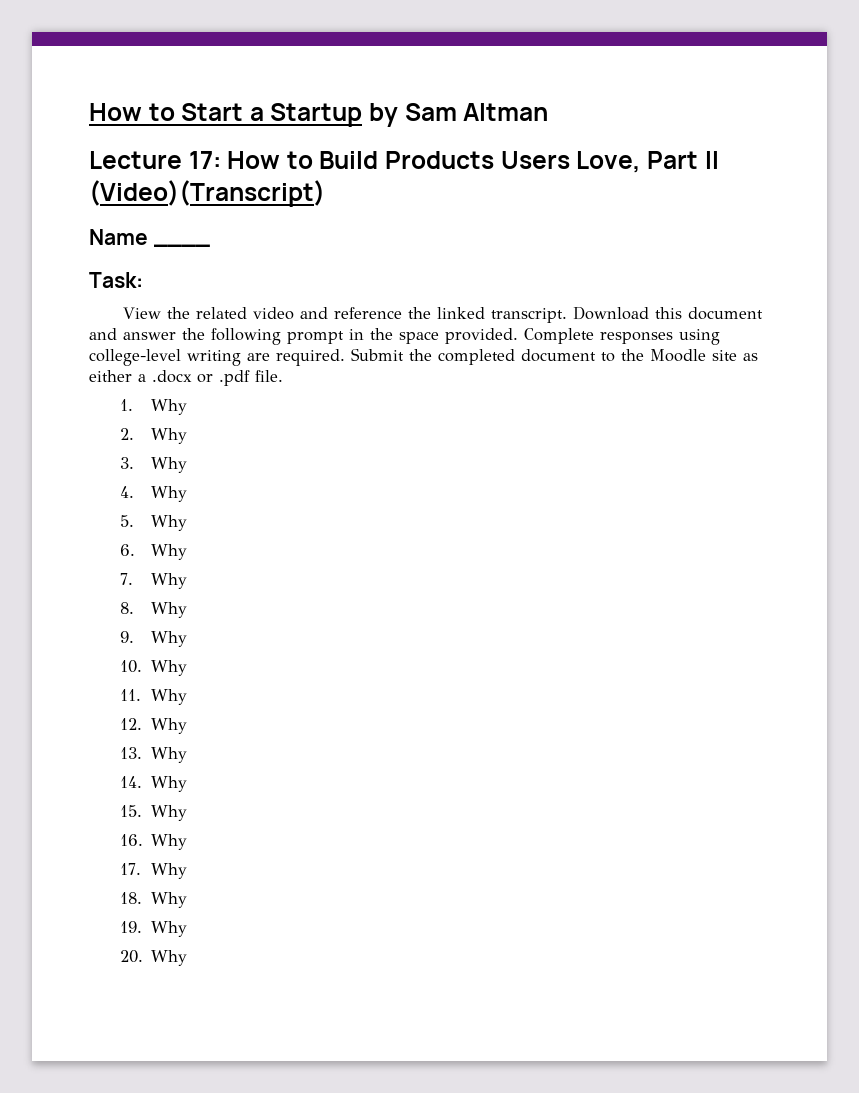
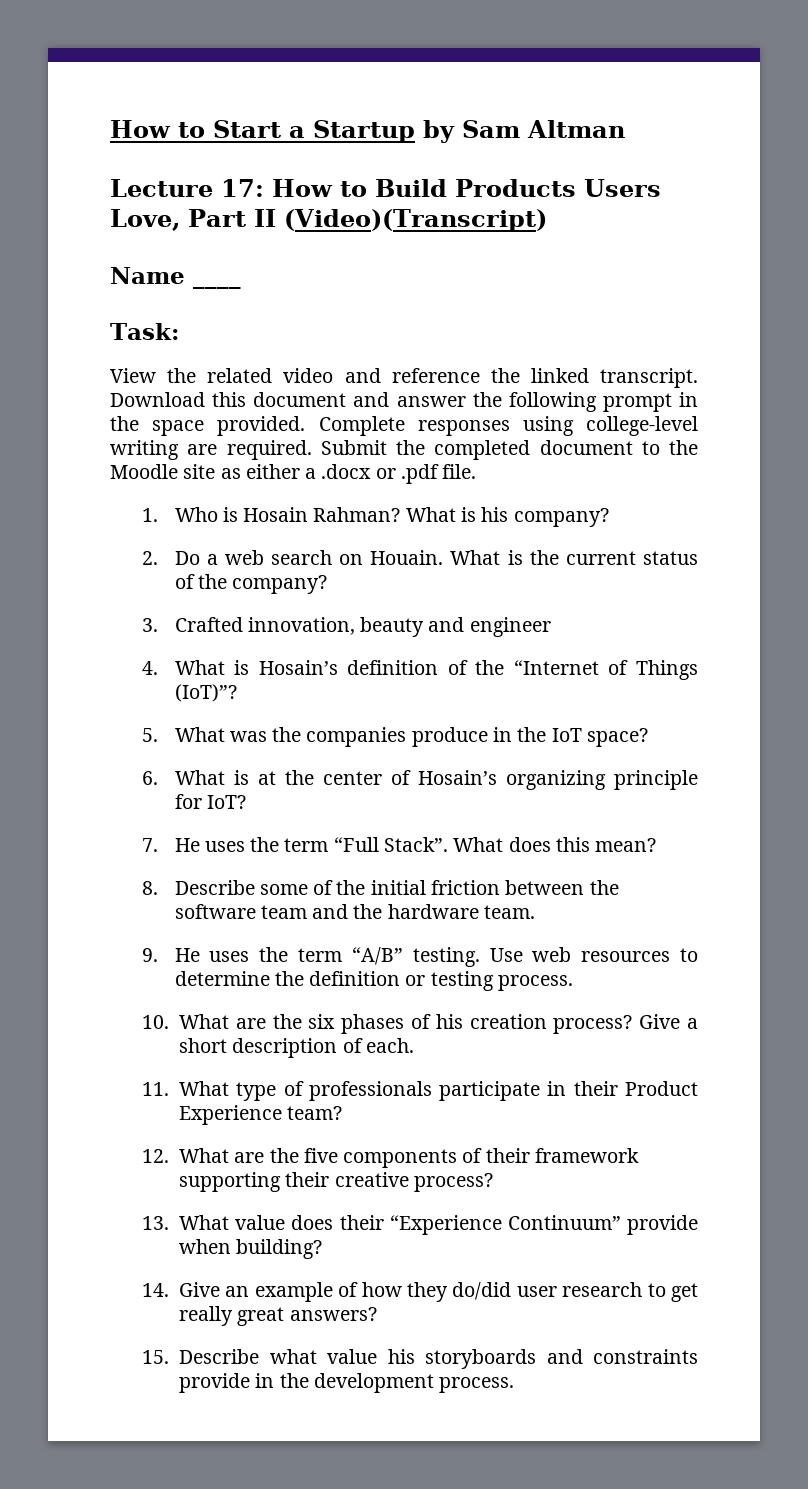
[151,399,188,415] [120,428,188,444] [120,457,188,473] [120,486,188,502] [120,515,188,531] [120,544,188,560] [120,573,188,589] [120,602,188,618] [120,631,188,647] [120,660,188,676] [120,689,188,705] [120,718,188,734] [120,747,188,763] [120,776,188,792] [120,805,188,821] [120,834,188,850] [120,863,188,879] [120,892,188,908] [120,921,188,937] [120,950,188,966] Why // 2. Why // 3. Why // 4. Why // 5. Why // 6. Why // 7. Why // 8. Why // 9. Why // 10. Why // 11. Why // 12. Why // 13. Why // 14. Why // 15. Why // 16. Why // 17. Why // 18. Why // 19. Why // 20. Why -> [174,507,609,527] [142,550,699,565] [174,574,328,594] [142,617,551,637] [142,660,698,680] [174,684,237,702] [142,727,648,747] [142,770,698,790] [174,794,246,809] [142,837,657,852] [142,880,619,895] [174,904,535,919] [142,947,698,967] [174,971,573,991] [142,1014,698,1034] [179,1038,414,1058] [142,1081,699,1101] [179,1105,343,1125] [142,1148,639,1168] [179,1172,493,1192] [142,1215,698,1235] [179,1239,323,1259] [142,1282,699,1302] [179,1306,377,1326] [142,1349,698,1369] [179,1373,515,1393] Who is Hosain Rahman? What is his company? // 2. Do a web search on Houain. What is the current status of the company? // 3. Crafted innovation, beauty and engineer // 4. What is Hosain’s definition of the “Internet of Things (IoT)”? // 5. What was the companies produce in the IoT space? // 6. What is at the center of Hosain’s organizing principle for IoT? // 7. He uses the term “Full Stack”. What does this mean? // 8. Describe some of the initial friction between the software team and the hardware team. // 9. He uses the term “A/B” testing. Use web resources to determine the definition or testing process. // 10. What are the six phases of his creation process? Give a short description of each. // 11. What type of professionals participate in their Product Experience team? // 12. What are the five components of their framework supporting their creative process? // 13. What value does their “Experience Continuum” provide when building? // 14. Give an example of how they do/did user research to get really great answers? // 15. Describe what value his storyboards and constraints provide in the development process.

